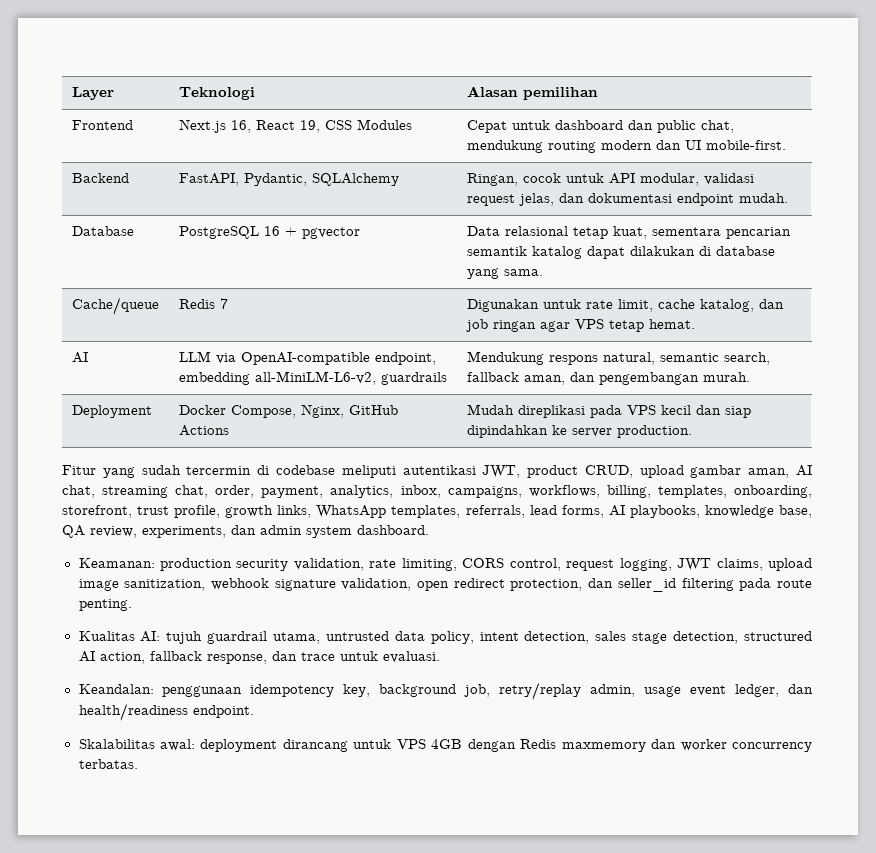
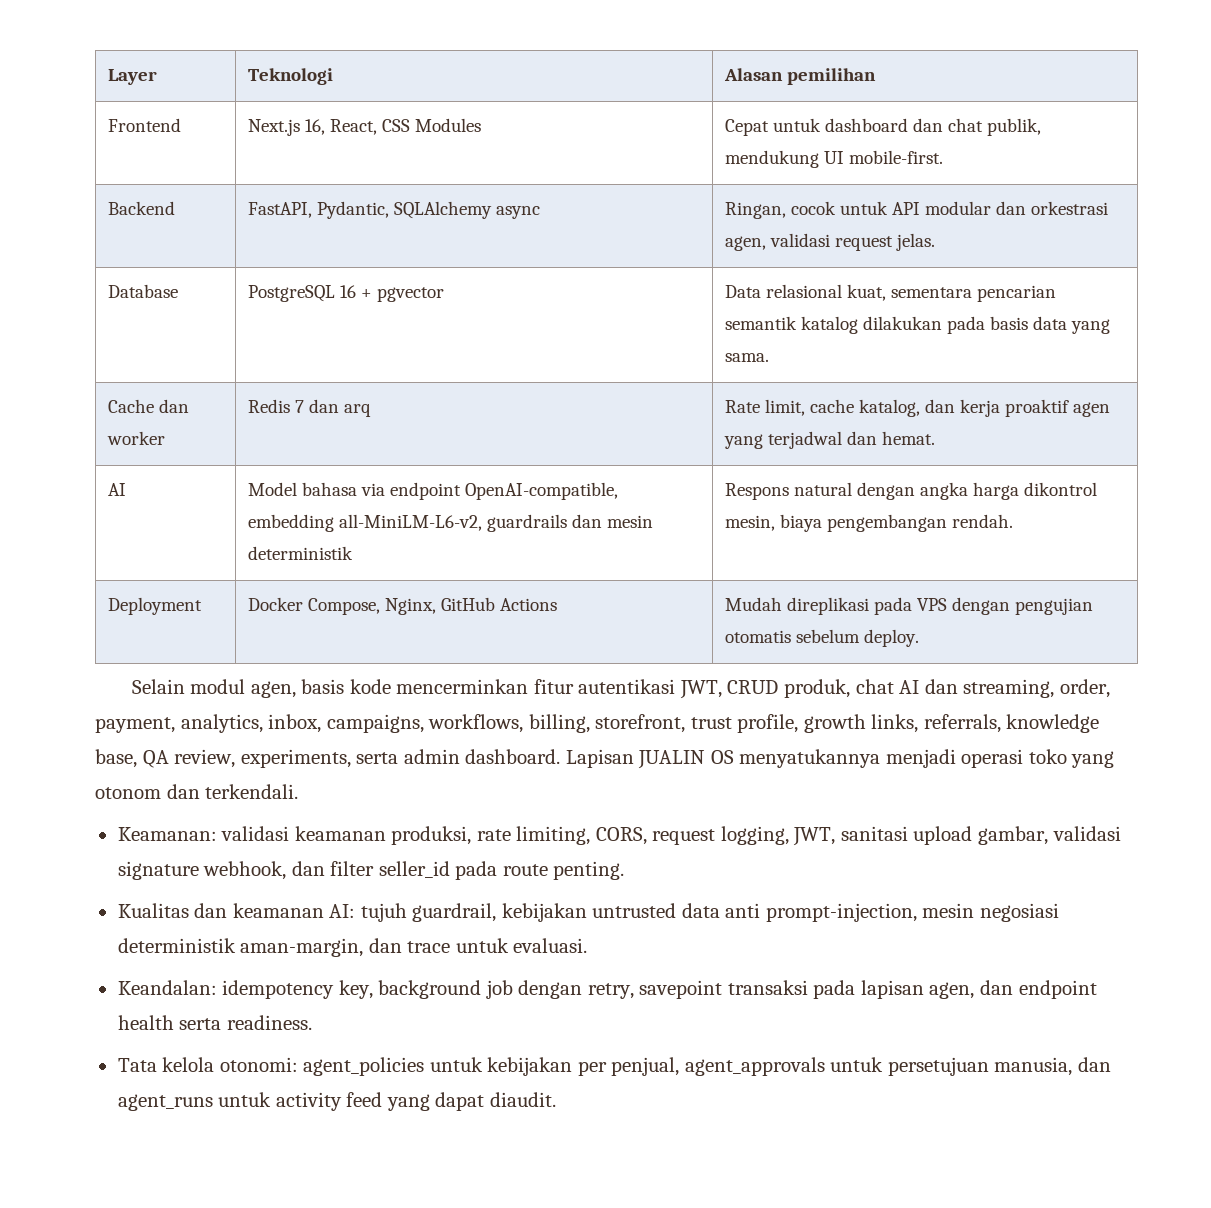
[255,120,320,133] React 19, -> [329,119,377,135] React,
[656,120,734,133] [466,140,681,153] public chat, mendukung routing modern dan -> [947,118,1041,136] [724,150,819,168] chat publik, mendukung
(399, 179) none -> [495,206,540,219] async
[639,173,754,186] [466,193,788,206] modular, validasi request jelas, dan dokumentasi endpoint mudah. -> [924,201,1108,215] [724,233,935,251] modular dan orkestrasi agen, validasi request jelas.
[572,227,608,239] tetap -> (842, 291) none
[586,246,775,259] dapat dilakukan di database -> [862,316,1067,334] dilakukan pada basis data
[71,297,159,315] Cache/queue -> [107,399,189,413] [106,431,165,445] Cache dan worker
[466,299,613,312] | Digunakan untuk rate -> [308,399,371,417] [724,400,760,413] dan arq | Rate
[465,319,695,332] [71,352,88,363] [178,351,436,365] [178,371,447,385] [466,351,770,365] [466,372,750,385] job ringan agar VPS tetap hemat. // AI | LLM via OpenAI-compatible endpoint, embedding all-MiniLM-L6-v2, guardrails | Mendukung respons natural, semantic search, fallback aman, dan pengembangan murah. -> [959,399,1110,417] [723,431,935,449] [107,483,126,496] [247,482,618,500] [247,514,653,532] [247,546,353,560] [724,482,1097,500] [724,514,1013,532] kerja proaktif agen yang terjadwal dan hemat. // AI | Model bahasa via endpoint OpenAI-compatible, embedding all-MiniLM-L6-v2, guardrails dan mesin deterministik | Respons natural dengan angka harga dikontrol mesin, biaya pengembangan rendah.
[660,405,751,418] [466,425,692,438] [62,465,813,478] [62,485,209,498] kecil dan siap dipindahkan ke server production. // Fitur yang sudah tercermin di codebase meliputi autentikasi JWT, product CRUD, upload gambar aman, AI chat, streaming chat, -> [951,597,1093,615] [724,629,919,647] [131,679,1055,699] dengan pengujian otomatis sebelum deploy. // Selain modul agen, basis kode mencerminkan fitur autentikasi JWT, CRUD produk, chat AI dan streaming,
[657,485,812,498] templates, onboarding, -> (590, 723) none
[316,505,700,518] WhatsApp templates, referrals, lead forms, AI playbooks, -> [923,714,1001,733] referrals,
[231,525,429,538] [78,558,812,571] [78,578,813,592] [78,599,132,611] [78,631,812,644] [78,651,267,664] dan admin system dashboard. // Keamanan: production security validation, rate limiting, CORS control, request logging, JWT claims, upload image sanitization, webhook signature validation, open redirect protection, dan seller_id filtering pada route penting. // Kualitas AI: tujuh guardrail utama, untrusted data policy, intent detection, sales stage detection, structured AI action, fallback response, -> [356,749,1115,769] [95,784,299,799] [117,826,1121,846] [117,861,625,880] [117,903,1059,922] [117,938,364,957] serta admin dashboard. Lapisan JUALIN OS menyatukannya menjadi operasi toko yang otonom dan terkendali. // Keamanan: validasi keamanan produksi, rate limiting, CORS, request logging, JWT, sanitasi upload gambar, validasi signature webhook, dan filter seller_id pada route penting. // Kualitas dan keamanan AI: tujuh guardrail, kebijakan untrusted data anti prompt-injection, mesin negosiasi deterministik aman-margin,
[162,686,243,697] penggunaan -> (217, 987) none
[464,682,814,700] [78,703,254,721] [78,739,812,752] [78,759,138,769] job, retry/replay admin, usage event ledger, dan health/readiness endpoint. // Skalabilitas awal: deployment dirancang untuk VPS 4GB dengan Redis maxmemory dan worker concurrency terbatas. -> [485,980,1097,999] [117,1015,312,1030] [117,1057,1111,1076] [117,1092,556,1111] job dengan retry, savepoint transaksi pada lapisan agen, dan endpoint health serta readiness. // Tata kelola otonomi: agent_policies untuk kebijakan per penjual, agent_approvals untuk persetujuan manusia, dan agent_runs untuk activity feed yang dapat diaudit.

